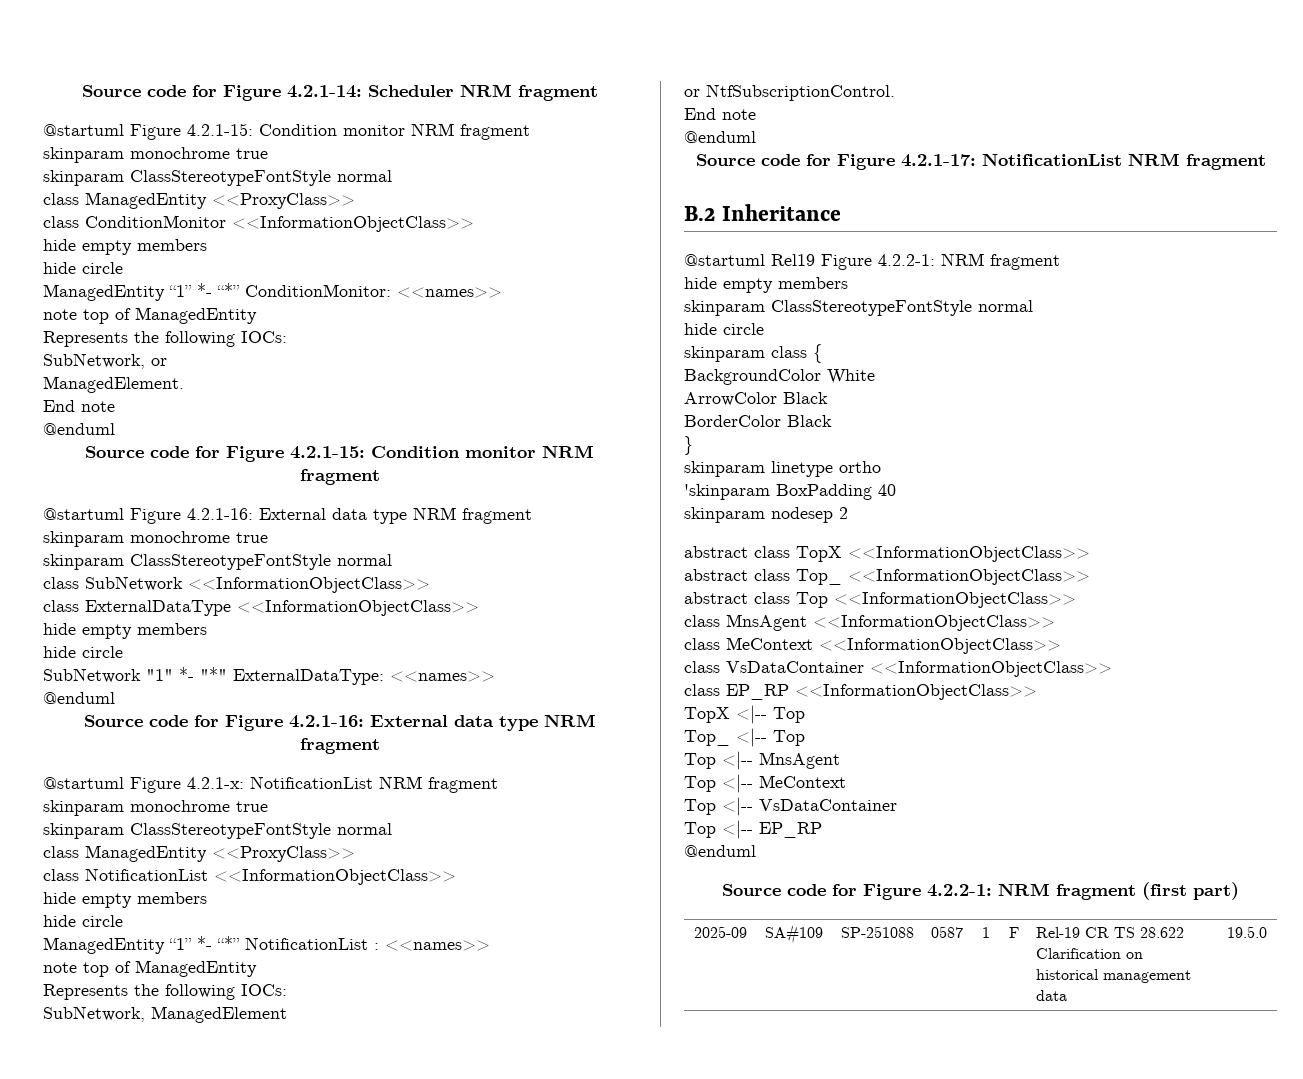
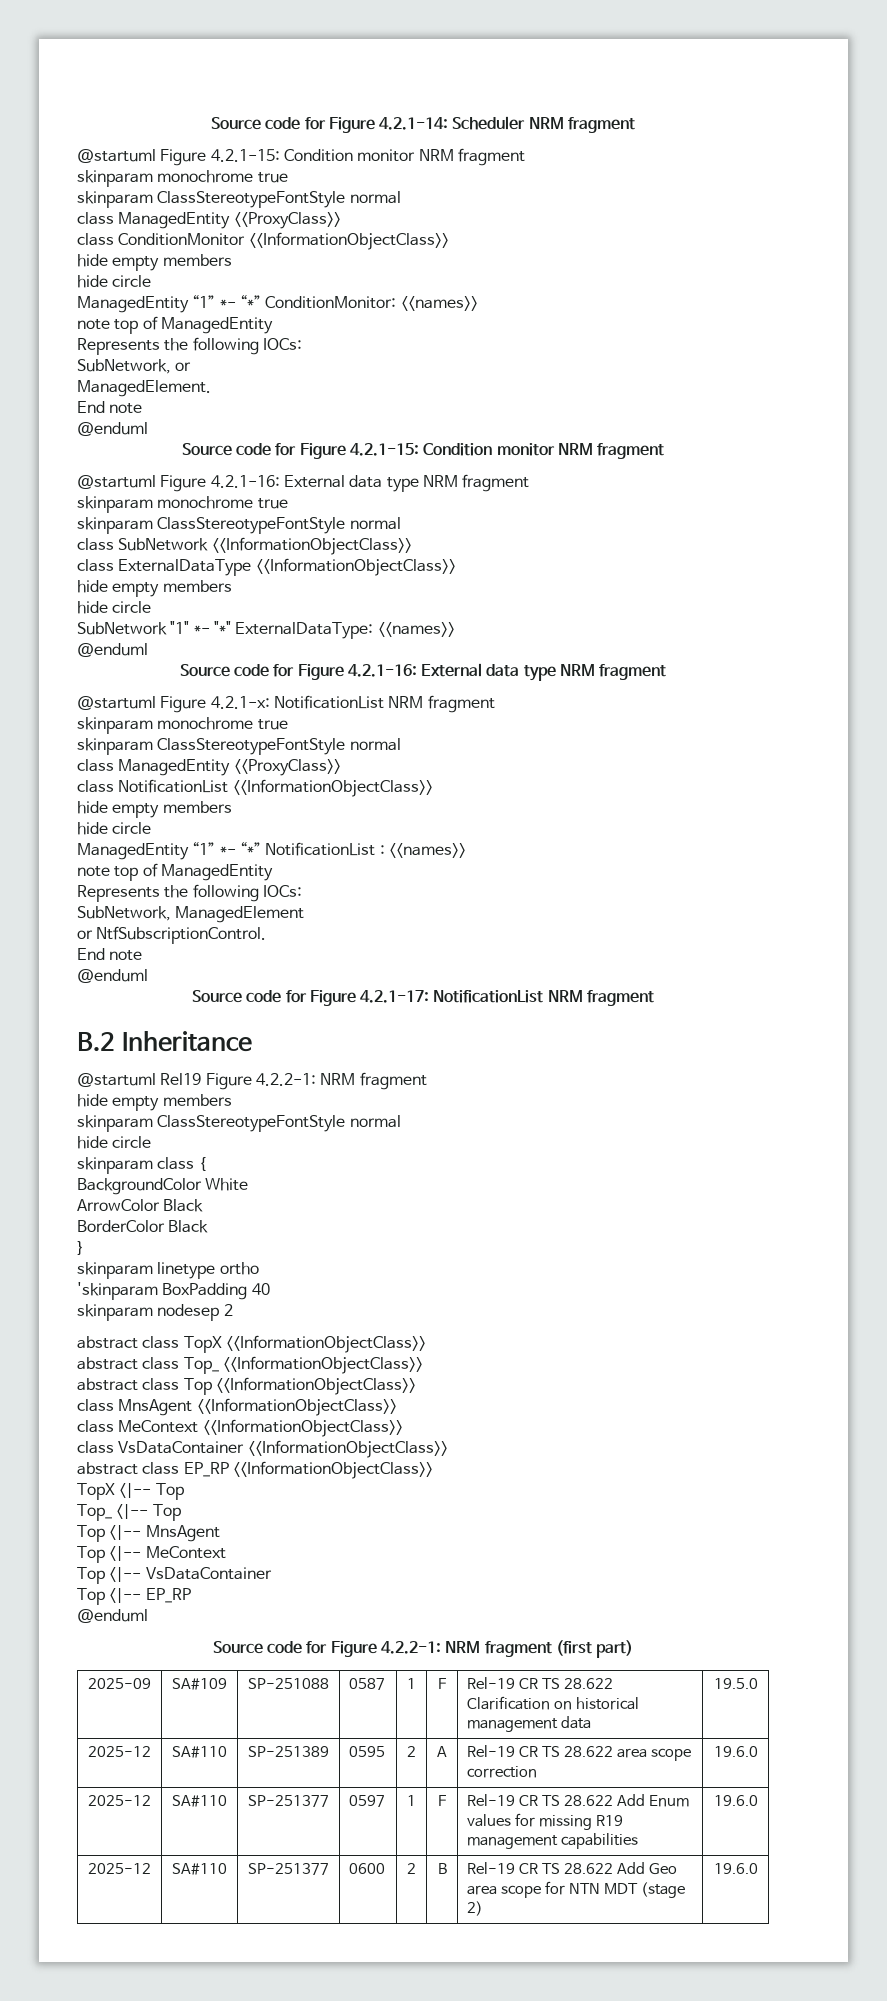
(1112, 669) none -> [77,1462,138,1475] abstract
(1267, 932) none -> [88,1746,151,1757] [172,1746,227,1758] [248,1746,329,1757] [349,1746,386,1757] [407,1746,416,1757] [437,1746,447,1757] [467,1745,691,1761] [467,1766,538,1778] [713,1746,758,1757] [88,1795,151,1806] [172,1795,227,1807] [248,1795,329,1807] [349,1795,386,1807] [407,1795,416,1806] [438,1795,446,1806] [467,1794,689,1807] [467,1813,623,1830] [467,1833,638,1849] [713,1795,758,1806] [88,1863,151,1874] [172,1863,227,1875] [248,1863,329,1875] [349,1863,386,1874] [407,1863,416,1874] [437,1863,447,1874] [467,1862,677,1875] [467,1881,685,1898] [467,1901,484,1916] [713,1863,758,1874] // 2025-12 | SA#110 | SP-251389 | 0595 | 2 | A | Rel-19 CR TS 28.622 area scope correction | 19.6.0 // 2025-12 | SA#110 | SP-251377 | 0597 | 1 | F | Rel-19 CR TS 28.622 Add Enum values for missing R19 management capabilities | 19.6.0 // 2025-12 | SA#110 | SP-251377 | 0600 | 2 | B | Rel-19 CR TS 28.622 Add Geo area scope for NTN MDT (stage 2) | 19.6.0

